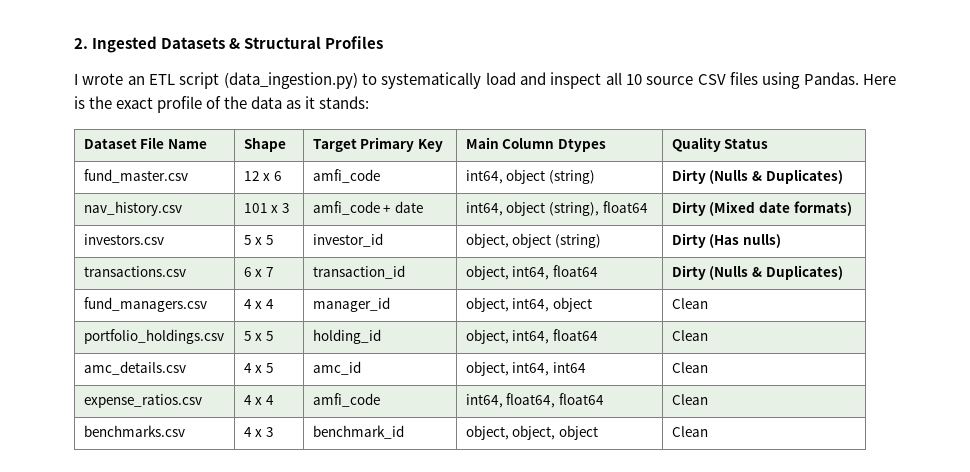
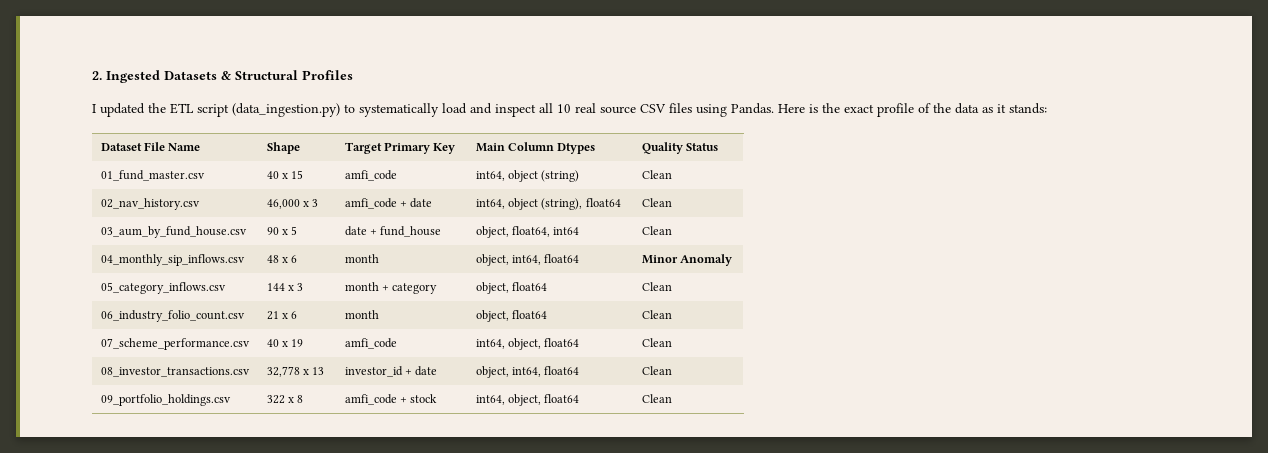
[82,73,145,85] wrote an -> [100,103,166,117] updated the
(642, 79) none -> [575,103,596,113] real
[83,169,188,183] [243,171,283,181] fund_master.csv | 12 x 6 -> [100,170,205,181] [266,170,304,179] 01_fund_master.csv | 40 x 15
[671,169,843,184] [83,201,182,216] [243,203,268,213] Dirty (Nulls & Duplicates) // nav_history.csv | 101 -> [641,170,672,179] [100,198,200,210] [266,199,300,209] Clean // 02_nav_history.csv | 46,000
[671,201,852,216] [83,234,164,245] [243,235,275,245] [312,233,383,247] [465,233,602,248] [671,233,782,248] [83,266,186,277] [243,267,275,277] [312,265,405,279] [465,265,599,280] [671,265,843,280] [83,297,207,312] [243,299,275,309] [312,297,390,312] [465,297,593,312] [671,298,708,309] [83,329,224,344] [243,331,275,341] [312,329,381,344] [465,329,599,344] [671,330,708,341] [83,361,186,375] [243,363,275,373] [312,361,361,375] [465,361,587,376] [671,362,708,373] [83,394,202,408] [243,395,275,405] [312,393,380,407] [465,393,605,408] [671,394,708,405] [83,425,185,437] [243,427,275,437] [312,425,404,439] [465,425,599,440] [671,426,708,437] Dirty (Mixed date formats) // investors.csv | 5 x 5 | investor_id | object, object (string) | Dirty (Has nulls) // transactions.csv | 6 x 7 | transaction_id | object, int64, float64 | Dirty (Nulls & Duplicates) // fund_managers.csv | 4 x 4 | manager_id | object, int64, object | Clean // portfolio_holdings.csv | 5 x 5 | holding_id | object, int64, float64 | Clean // amc_details.csv | 4 x 5 | amc_id | object, int64, int64 | Clean // expense_ratios.csv | 4 x 4 | amfi_code | int64, float64, float64 | Clean // benchmarks.csv | 4 x 3 | benchmark_id | object, object, object | Clean -> [641,198,672,207] [100,226,247,238] [266,226,298,235] [344,226,442,237] [475,226,580,238] [641,226,672,235] [100,254,245,266] [266,255,298,263] [344,254,379,263] [475,254,580,266] [641,254,732,266] [100,282,226,294] [266,283,304,291] [344,282,438,294] [475,282,547,294] [641,282,672,291] [100,310,245,322] [266,311,298,320] [344,310,379,319] [475,310,547,322] [641,310,672,319] [100,338,250,350] [266,339,304,347] [344,338,397,349] [475,338,580,350] [641,338,672,347] [100,367,250,377] [266,366,325,377] [344,366,438,377] [475,366,580,378] [641,366,672,375] [100,394,231,406] [266,395,304,404] [344,394,438,405] [475,394,580,406] [641,394,672,403] Clean // 03_aum_by_fund_house.csv | 90 x 5 | date + fund_house | object, float64, int64 | Clean // 04_monthly_sip_inflows.csv | 48 x 6 | month | object, int64, float64 | Minor Anomaly // 05_category_inflows.csv | 144 x 3 | month + category | object, float64 | Clean // 06_industry_folio_count.csv | 21 x 6 | month | object, float64 | Clean // 07_scheme_performance.csv | 40 x 19 | amfi_code | int64, object, float64 | Clean // 08_investor_transactions.csv | 32,778 x 13 | investor_id + date | object, int64, float64 | Clean // 09_portfolio_holdings.csv | 322 x 8 | amfi_code + stock | int64, object, float64 | Clean

